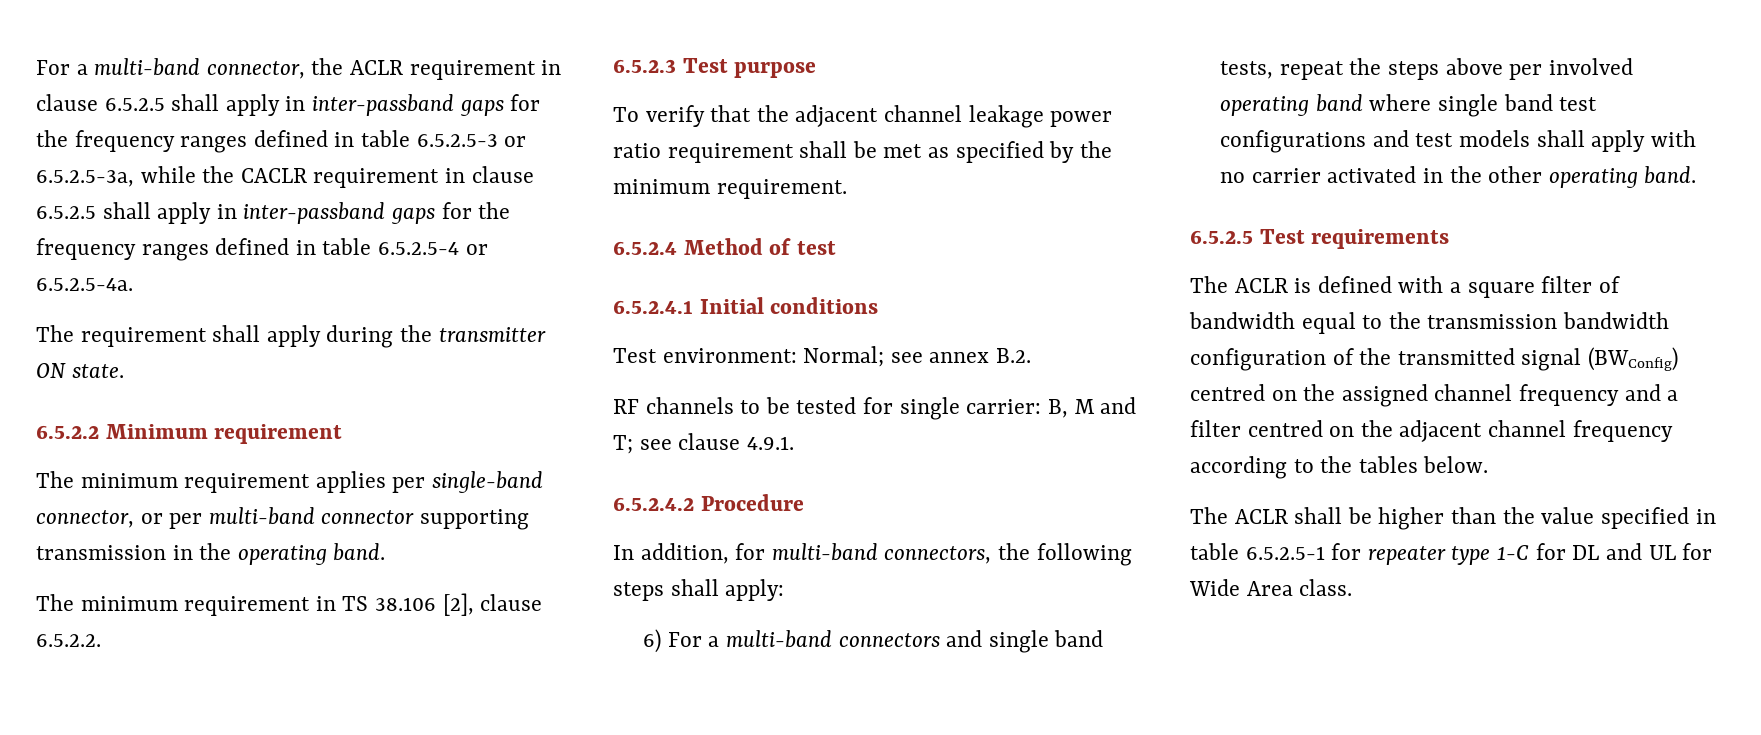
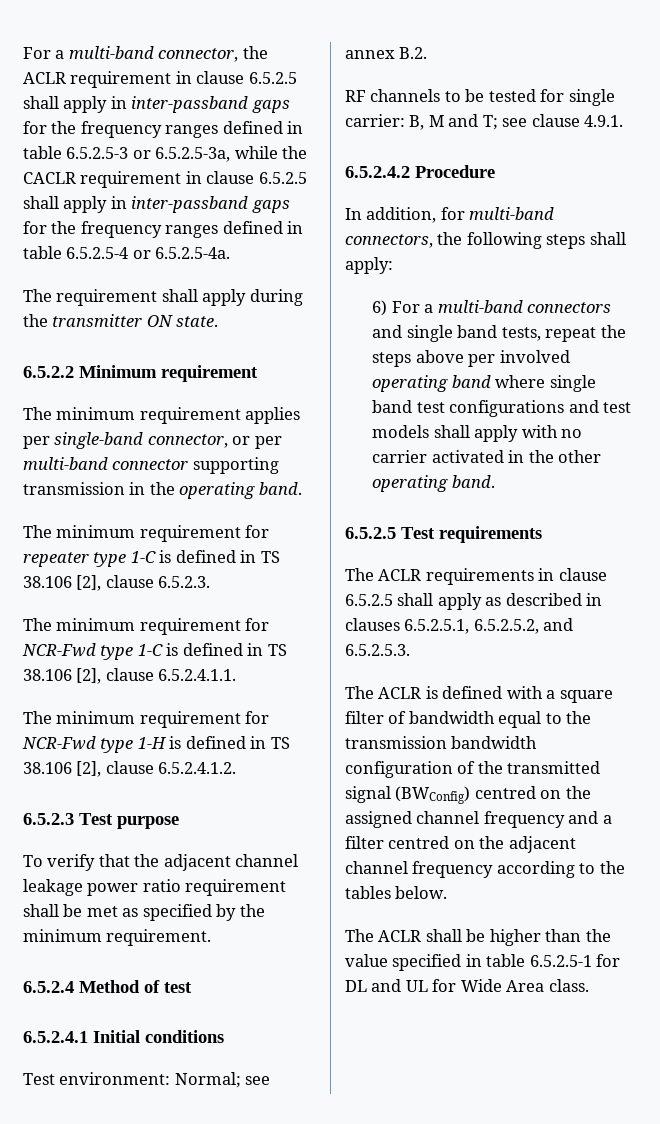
[315,593,543,616] [36,634,101,647] in TS 38.106 [2], clause 6.5.2.2. -> [245,525,270,538] [23,550,280,567] [23,575,211,591] [23,618,270,635] [22,643,287,660] [23,668,237,684] [23,711,270,728] [22,736,290,753] [23,761,237,777] for repeater type 1-C is defined in TS 38.106 [2], clause 6.5.2.3. // The minimum requirement for NCR-Fwd type 1-C is defined in TS 38.106 [2], clause 6.5.2.4.1.1. // The minimum requirement for NCR-Fwd type 1-H is defined in TS 38.106 [2], clause 6.5.2.4.1.2.
(1450, 239) none -> [345,568,607,585] [345,593,603,610] [345,618,574,634] [345,644,410,656] // The ACLR requirements in clause 6.5.2.5 shall apply as described in clauses 6.5.2.5.1, 6.5.2.5.2, and 6.5.2.5.3.
[1367,543,1566,565] repeater type 1-C for -> (621, 960) none

